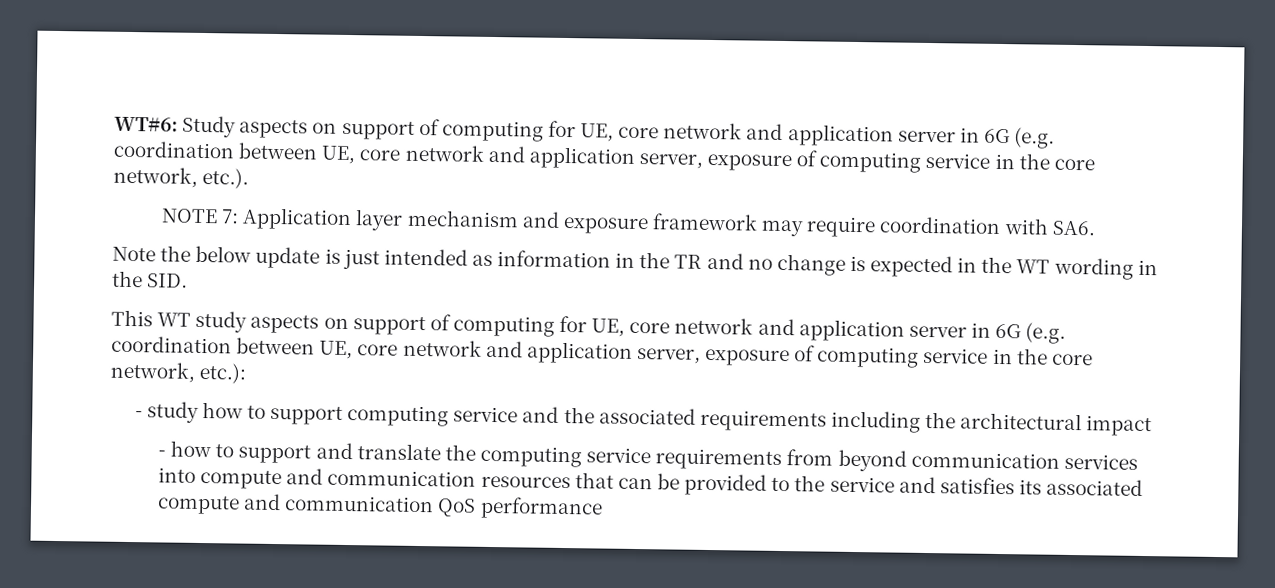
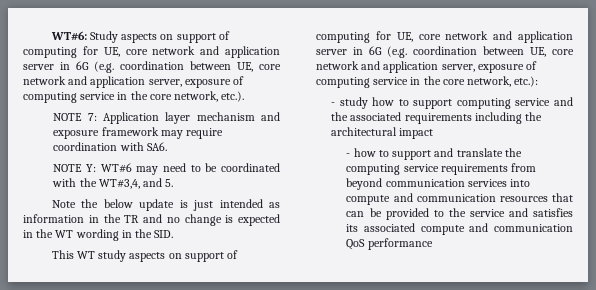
(1096, 228) none -> [53,163,280,175] [52,178,174,189] // NOTE Y: WT#6 may need to be coordinated with the WT#3,4, and 5.

